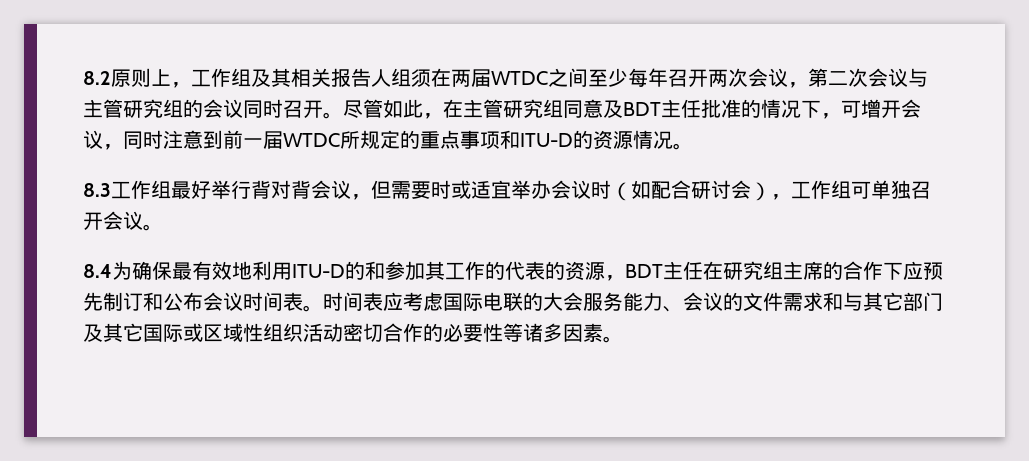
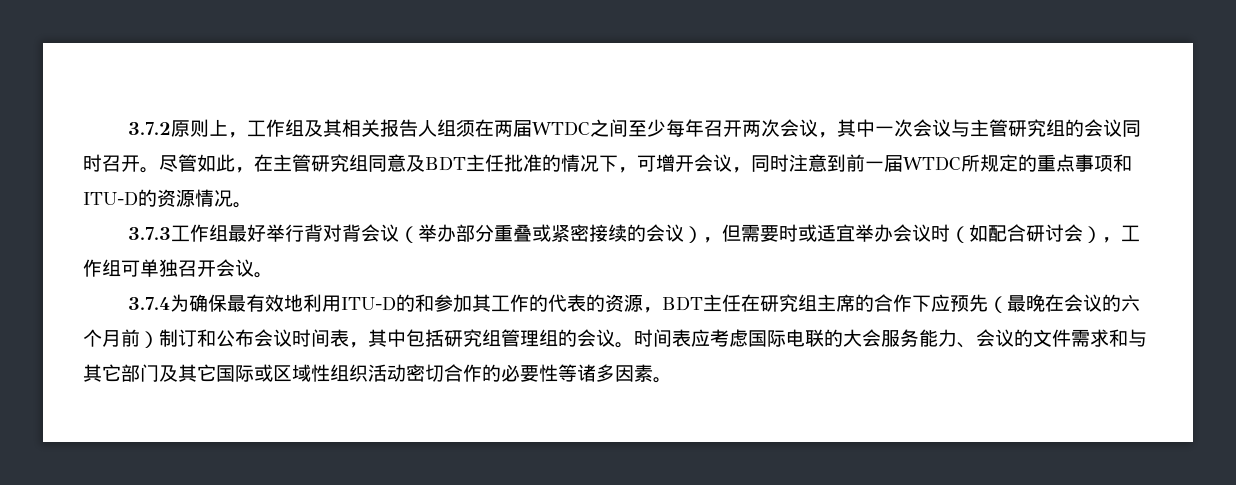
[83,71,111,85] 8.2 -> [128,122,172,135] 3.7.2
[808,68,848,87] 第二 -> [837,119,895,137] 其中一
[83,183,111,197] 8.3 -> [128,227,172,240] 3.7.3
(351, 189) none -> [399,224,704,243] （举办部分重叠或紧密接续的会议）
[83,264,112,278] 8.4 -> [128,297,171,310] 3.7.4
(103, 301) none -> [988,294,1141,313] [83,329,159,348] （最晚在会议的六个月前）
(303, 301) none -> [349,329,615,348] ，其中包括研究组管理组的会议

